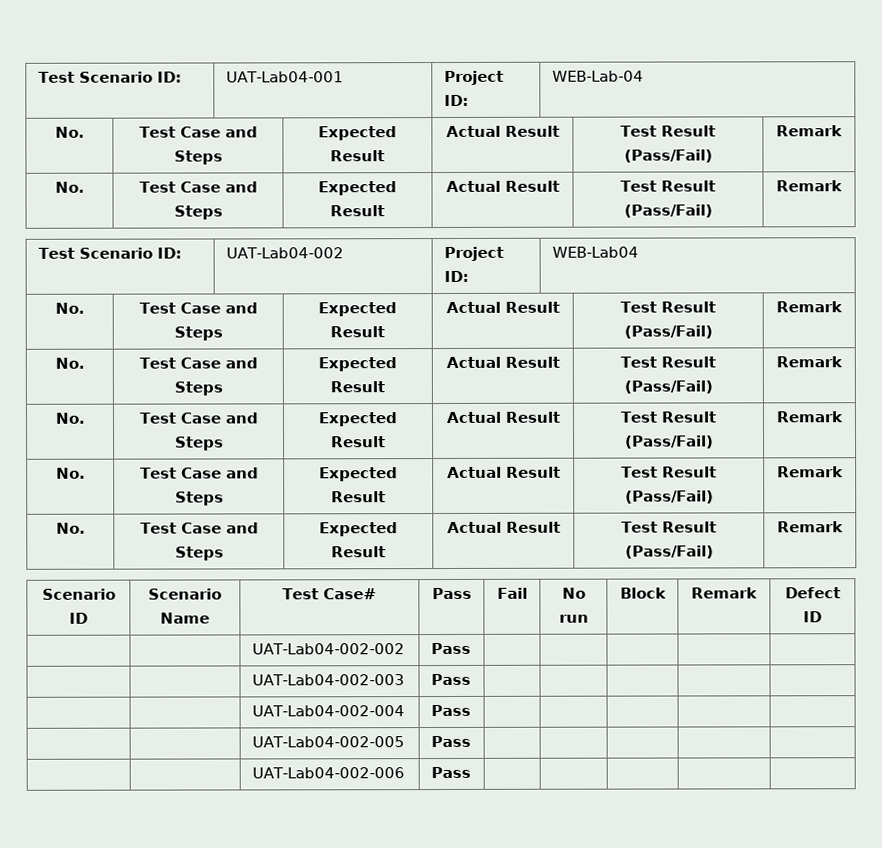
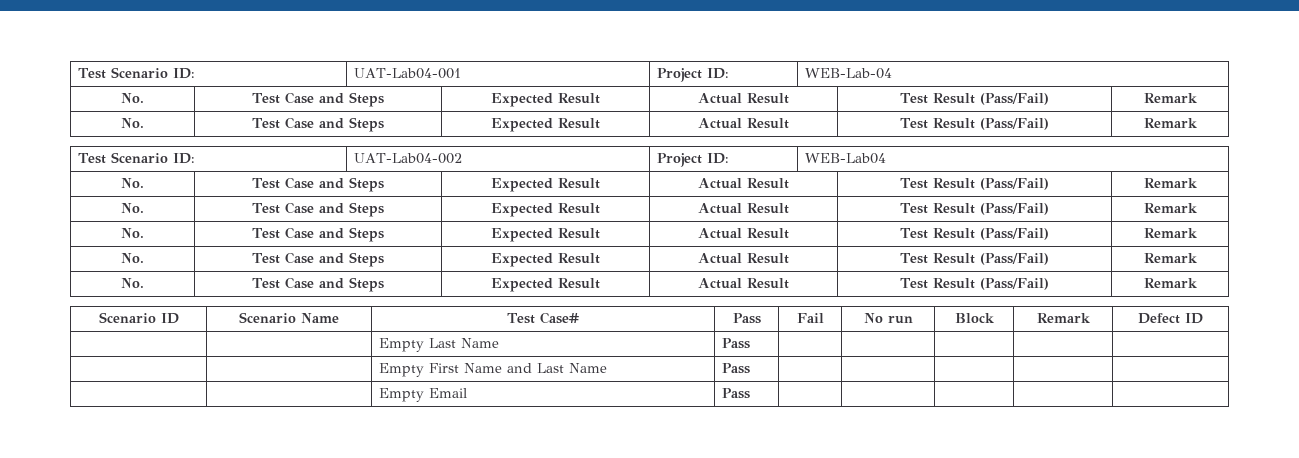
[251,643,405,655] [430,642,471,655] [251,674,405,686] [430,673,471,686] [251,705,405,717] [430,704,471,717] [251,736,405,748] [430,735,471,748] [251,767,405,779] [430,766,471,779] UAT-Lab04-002-002 | Pass | | | | | // | | UAT-Lab04-002-003 | Pass | | | | | // | | UAT-Lab04-002-004 | Pass | | | | | // | | UAT-Lab04-002-005 | Pass | | | | | // | | UAT-Lab04-002-006 | Pass | | | | | -> [379,338,500,352] [722,338,751,349] [379,363,608,377] [722,363,751,374] [379,388,468,402] [722,388,751,399] Empty Last Name | Pass | | | | | // | | Empty First Name and Last Name | Pass | | | | | // | | Empty Email | Pass | | | | |

